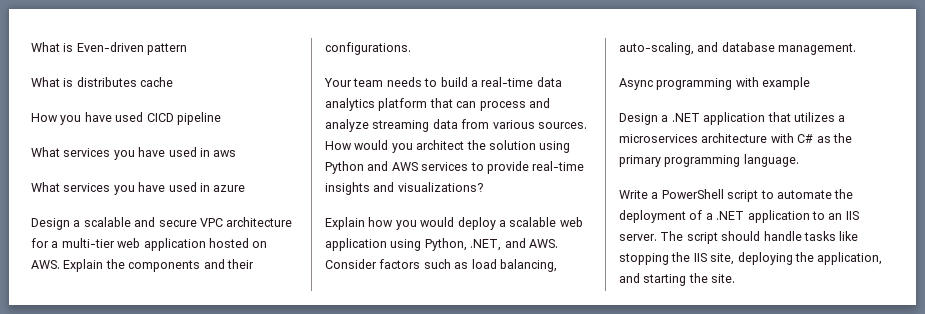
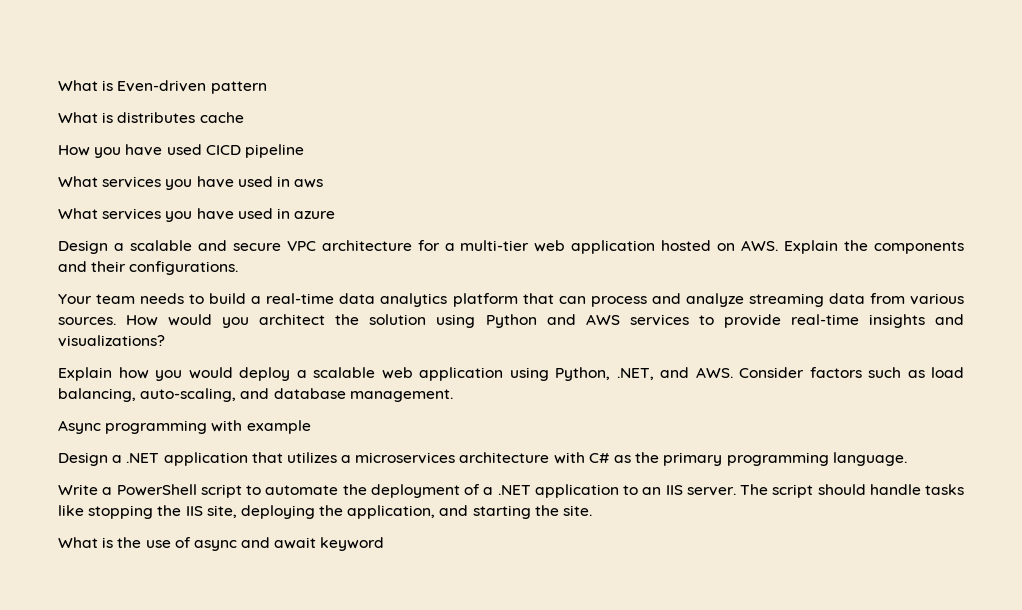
(736, 278) none -> [58,537,385,551] // What is the use of async and await keyword

